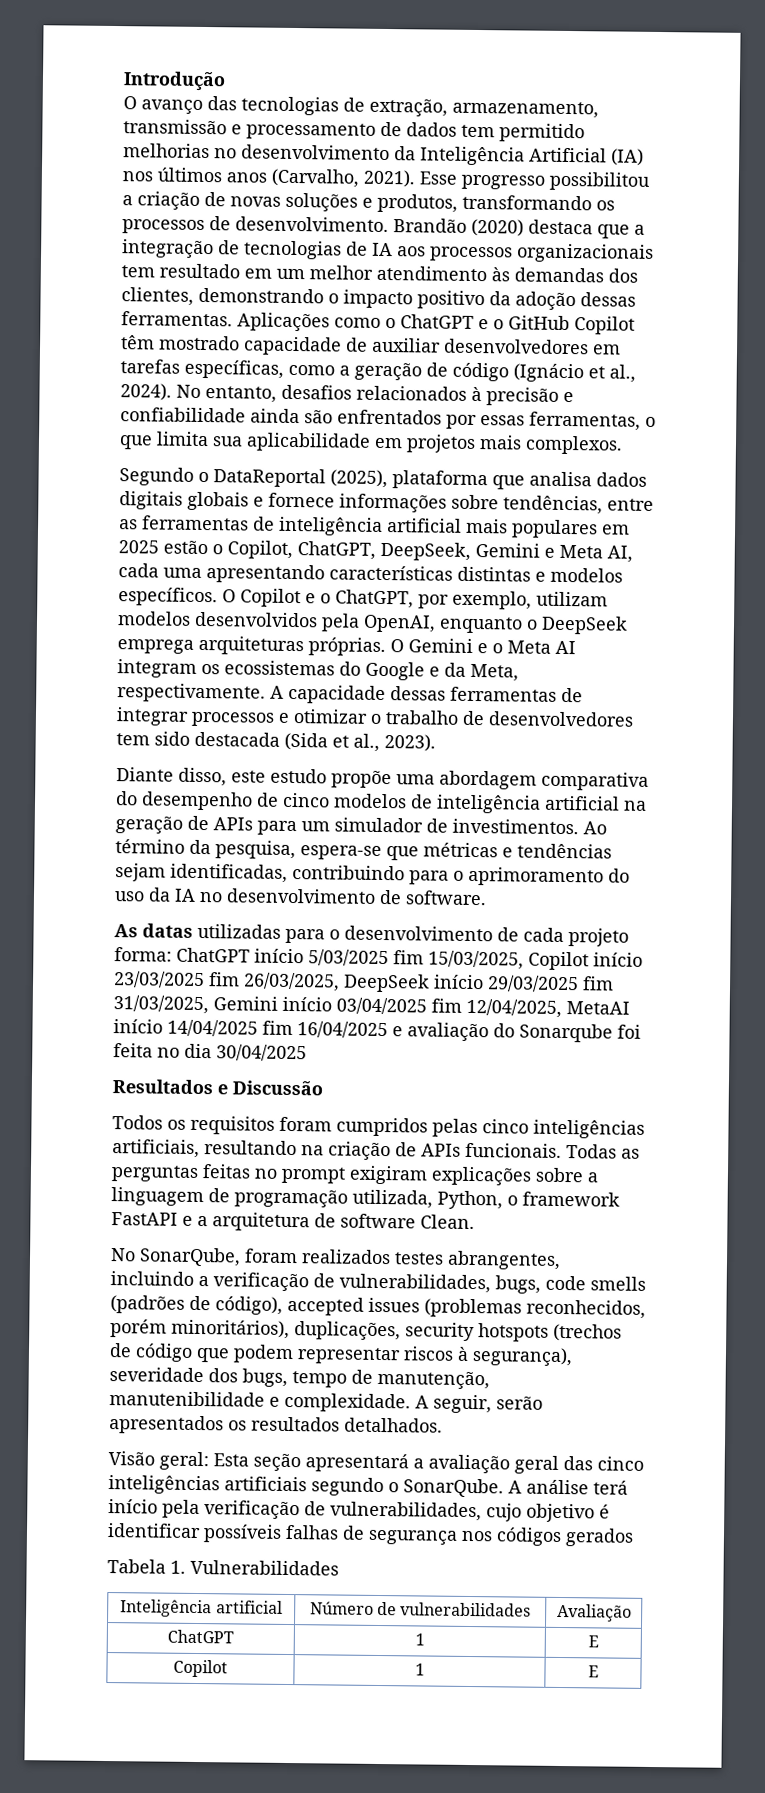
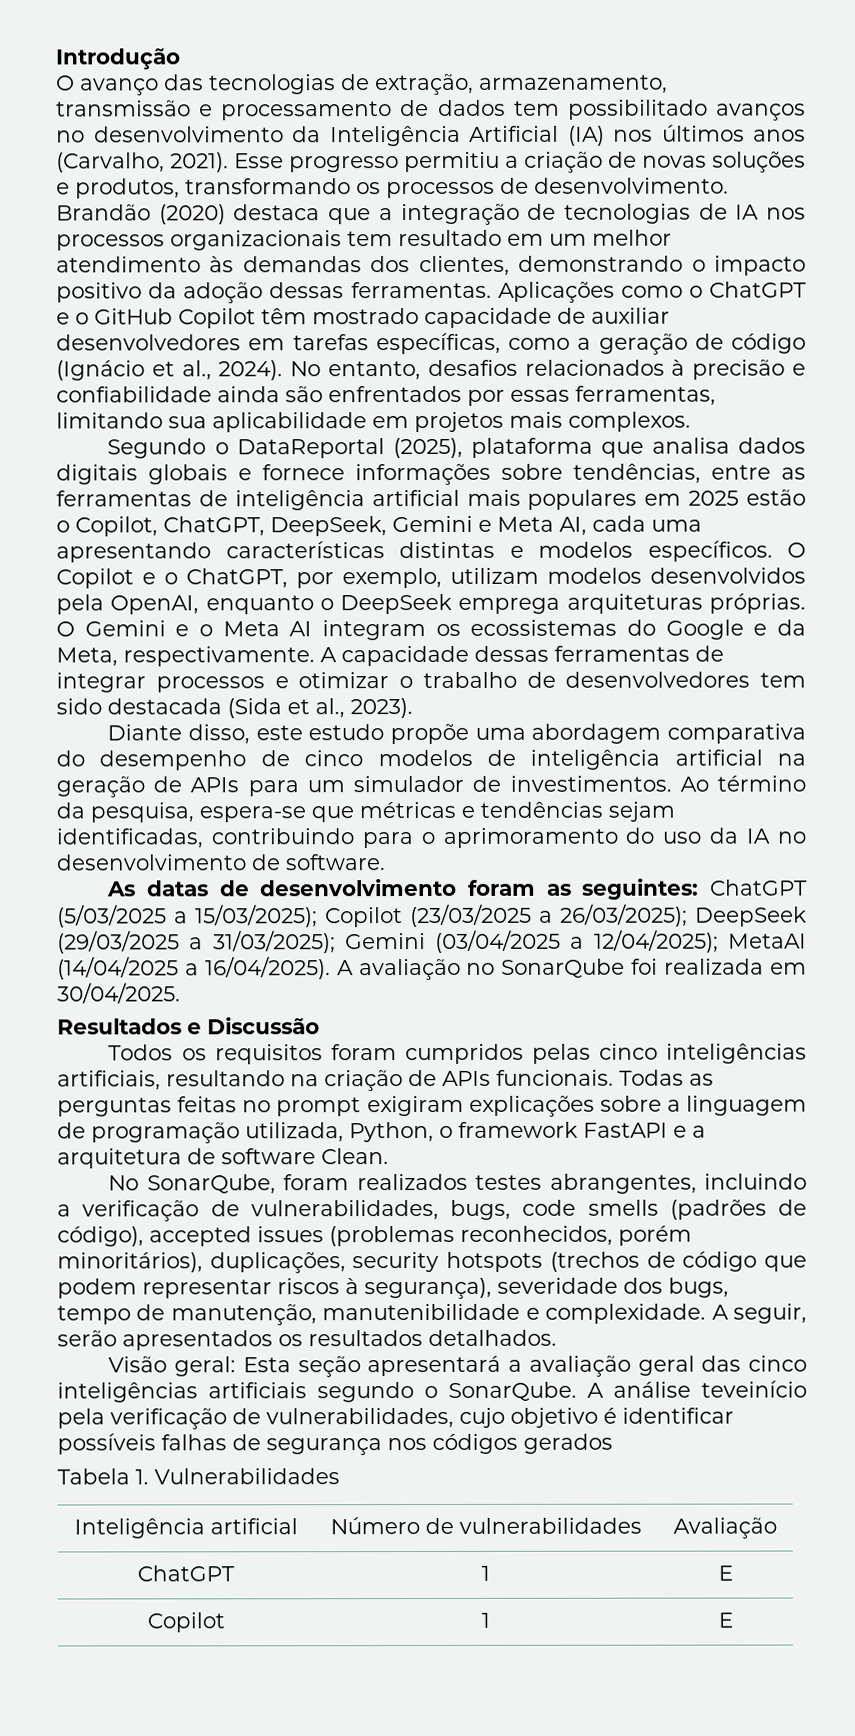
[499,123,585,143] [123,143,210,159] permitido melhorias -> [567,99,806,121] possibilitado avanços
[549,171,650,191] possibilitou -> [404,151,500,173] permitiu
[397,246,426,257] aos -> [766,207,806,220] nos
[645,416,656,427] [119,431,209,450] o que limita -> [56,412,163,429] limitando
[197,923,629,947] [114,947,643,971] [113,971,614,993] [113,995,630,1018] [113,1019,641,1043] [113,1043,307,1062] utilizadas para o desenvolvimento de cada projeto forma: ChatGPT início 5/03/2025 fim 15/03/2025, Copilot início 23/03/2025 fim 26/03/2025, DeepSeek início 29/03/2025 fim 31/03/2025, Gemini início 03/04/2025 fim 12/04/2025, MetaAI início 14/04/2025 fim 16/04/2025 e avaliação do Sonarqube foi feita no dia 30/04/2025 -> [219,878,809,900] [57,903,807,928] [57,929,808,954] [57,956,808,981] [57,982,181,1004] de desenvolvimento foram as seguintes: ChatGPT (5/03/2025 a 15/03/2025); Copilot (23/03/2025 a 26/03/2025); DeepSeek (29/03/2025 a 31/03/2025); Gemini (03/04/2025 a 12/04/2025); MetaAI (14/04/2025 a 16/04/2025). A avaliação no SonarQube foi realizada em 30/04/2025.
[593,1480,628,1495] [108,1499,158,1514] terá início -> [701,1380,807,1398] teveinício

